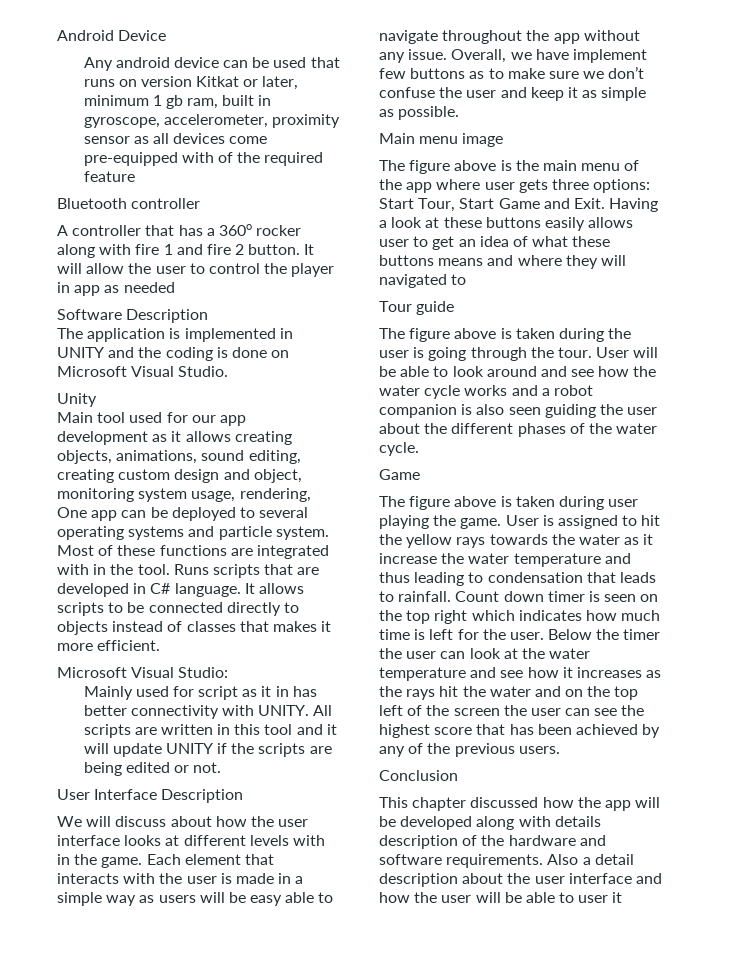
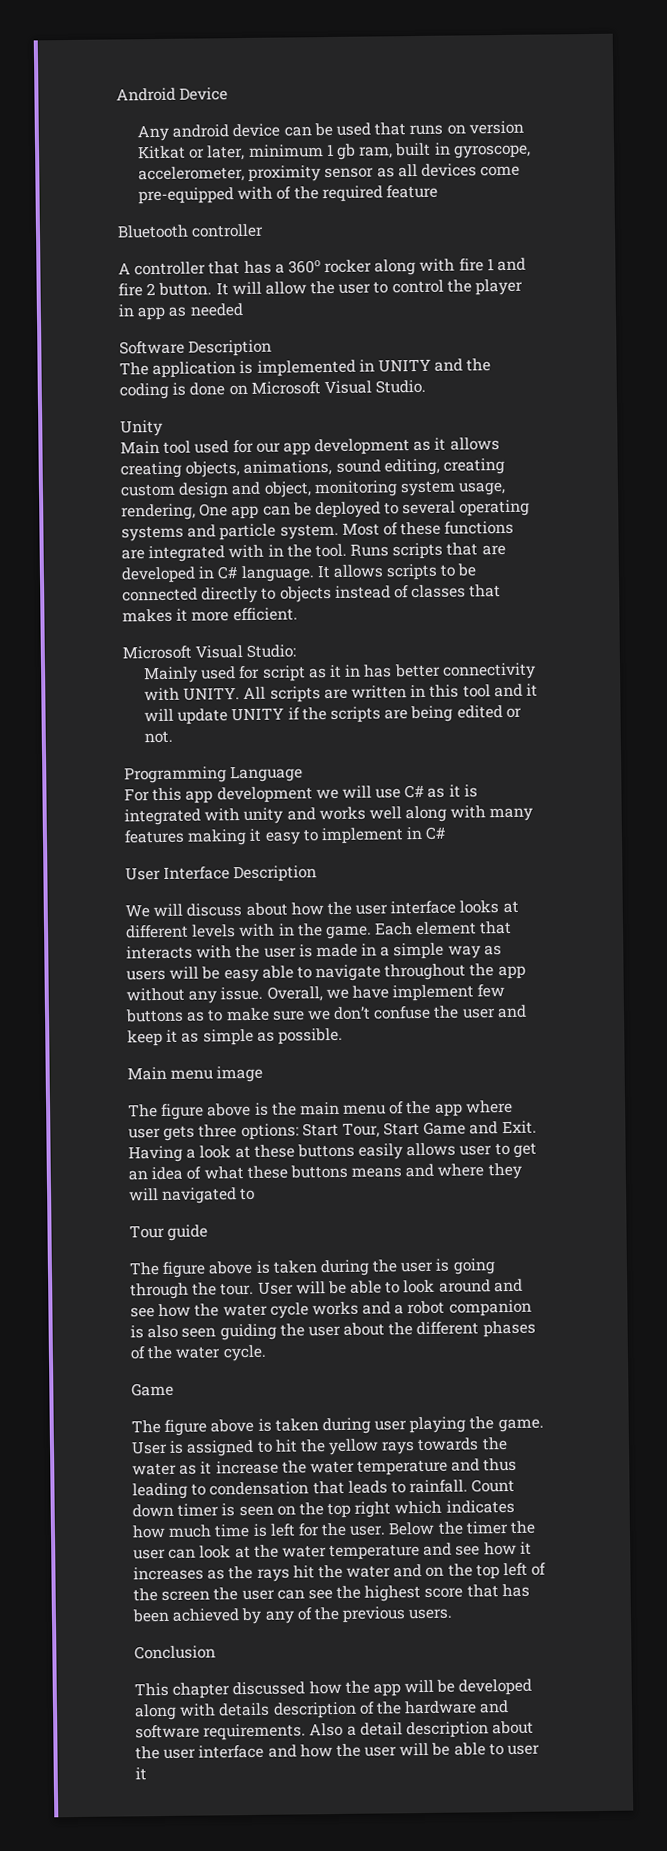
(222, 767) none -> [124,765,304,784] [124,784,478,804] [124,805,534,826] [124,826,447,846] // Programming Language // For this app development we will use C# as it is integrated with unity and works well along with many features making it easy to implement in C#

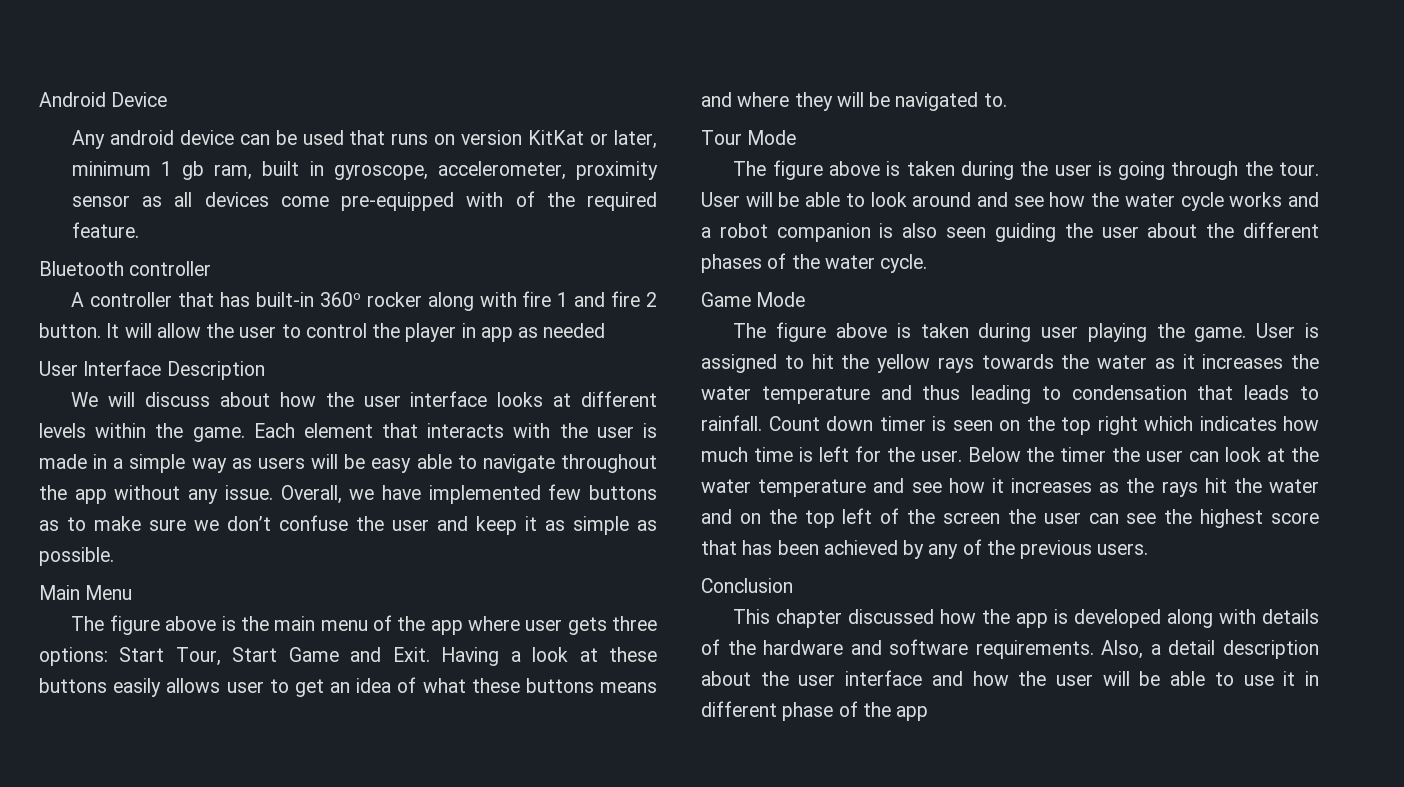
[138,145,187,160] Kitkat -> [528,130,585,145] KitKat
[386,184,439,199] feature -> [71,222,139,238] feature.
[274,263,285,274] a -> [256,292,315,307] built-in
[119,339,273,357] [119,358,492,379] [119,379,427,400] [120,419,163,437] [120,437,500,456] [120,457,505,479] [120,480,507,499] [121,499,531,521] [121,520,515,542] [121,542,506,563] [121,563,477,584] [122,584,502,604] [122,607,298,623] [122,644,297,660] [144,662,536,684] [144,683,538,703] [144,705,522,725] [144,730,174,744] [124,765,304,784] [124,784,478,804] [124,805,534,826] [124,826,447,846] // Software Description // The application is implemented in UNITY and the coding is done on Microsoft Visual Studio. // Unity // Main tool used for our app development as it allows creating objects, animations, sound editing, creating custom design and object, monitoring system usage, rendering, One app can be deployed to several operating systems and particle system. Most of these functions are integrated with in the tool. Runs scripts that are developed in C# language. It allows scripts to be connected directly to objects instead of classes that makes it more efficient. // Microsoft Visual Studio: // Mainly used for script as it in has better connectivity with UNITY. All scripts are written in this tool and it will update UNITY if the scripts are being edited or not. // Programming Language // For this app development we will use C# as it is integrated with unity and works well along with many features making it easy to implement in C# -> (606, 330) none
[238,923,295,938] with in -> [95,423,147,438] within
[392,984,475,1002] implement -> [428,485,541,504] implemented
[170,1065,264,1083] menu image -> [85,585,133,600] Menu
[162,1187,256,1204] navigated to -> [869,92,1007,111] be navigated to.
[167,1224,209,1241] guide -> [747,130,797,145] Mode
(174, 1389) none -> [756,292,806,307] Mode
[215,1460,279,1475] increase -> [1202,354,1284,369] increases
[404,1679,456,1693] will be -> [1054,609,1069,624] is
[272,1701,357,1719] description -> (1319, 616) none
[309,1722,344,1737] Also -> [1101,640,1144,659] Also,
[507,1744,541,1756] [135,1767,147,1781] user it -> [1243,671,1319,686] [701,701,929,721] use it in different phase of the app

